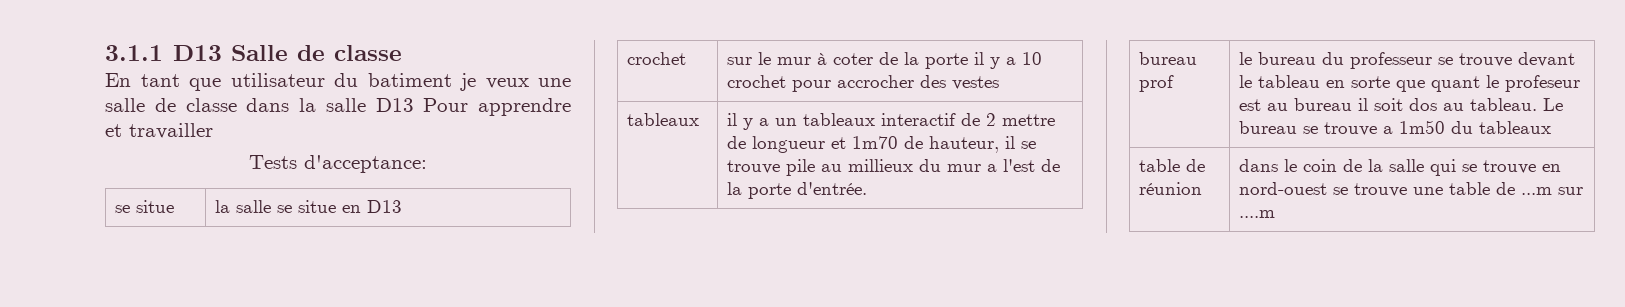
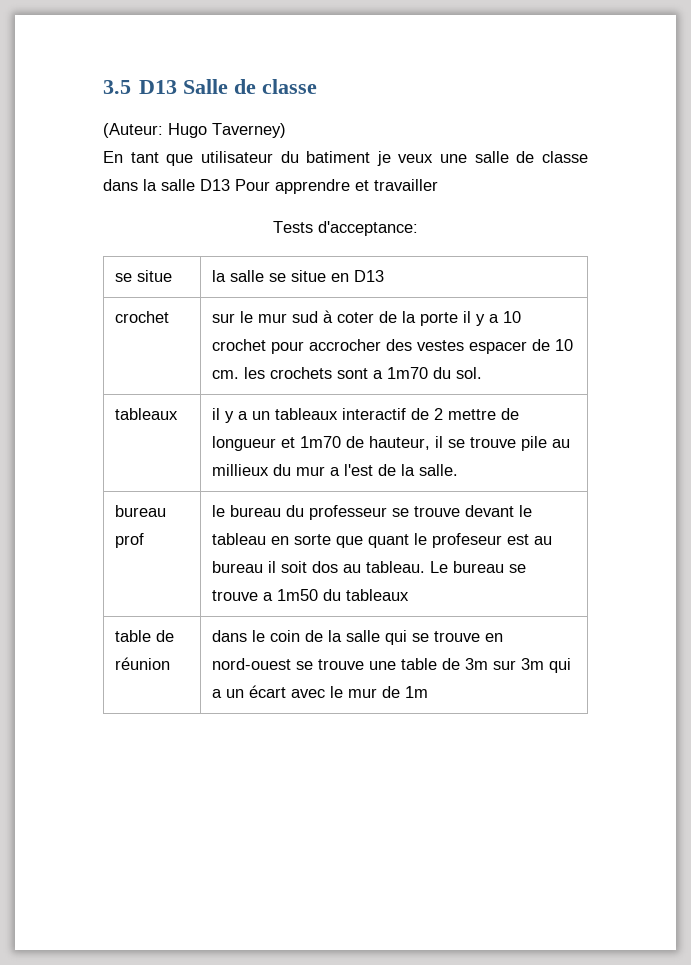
[105,45,163,61] 3.1.1 -> [103,80,131,94] 3.5
(403, 53) none -> [103,123,286,138] // (Auteur: Hugo Taverney)
(811, 61) none -> [292,311,319,323] sud
(999, 83) none -> [469,339,574,354] [212,367,483,379] espacer de 10 cm. les crochets sont a 1m70 du sol.
[747,182,867,199] porte d'entrée. -> [419,464,459,476] salle.
[1520,187,1583,195] [1238,210,1275,218] ...m sur ....m -> [465,658,572,673] [212,685,429,698] 3m sur 3m qui a un écart avec le mur de 1m

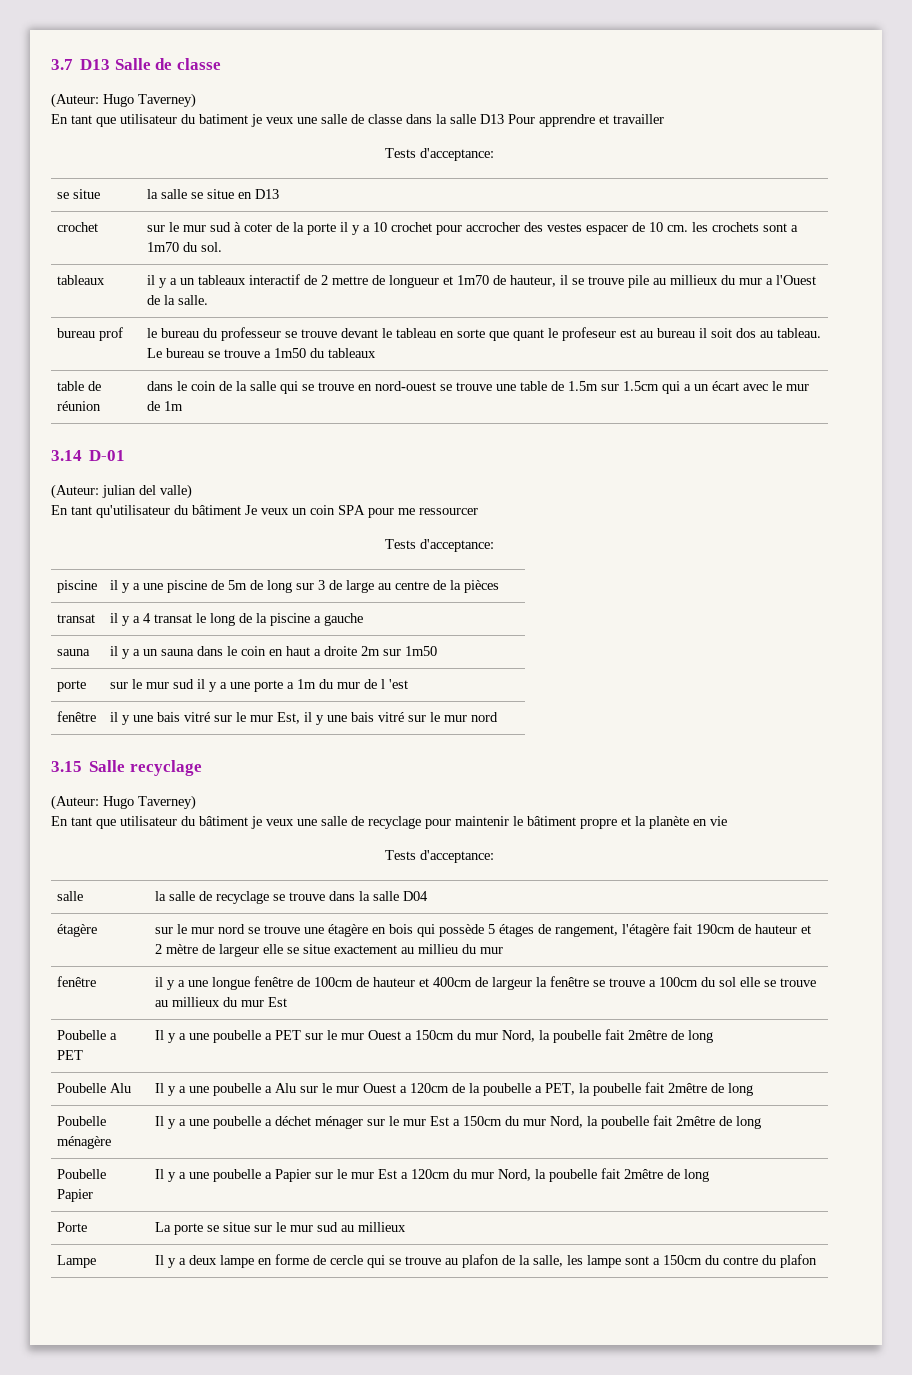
[103,80,131,94] 3.5 -> [51,59,73,70] 3.7
[344,464,374,476] l'est -> [776,275,817,285] l'Ouest
[465,658,545,670] 3m sur 3m -> [568,381,660,391] 1.5m sur 1.5cm
(429, 692) none -> [51,450,126,461] [51,484,192,499] [51,505,478,518] [385,539,494,552] [57,580,98,593] [110,580,500,593] [57,614,96,623] [110,613,364,626] [57,649,91,656] [110,646,438,659] [57,680,87,692] [110,679,409,692] [57,711,97,722] [110,712,499,725] [51,760,202,776] [51,795,196,810] [51,816,727,829] [385,850,494,863] [57,891,84,901] [155,891,429,904] [57,924,98,937] [155,923,812,937] [155,944,504,957] [57,976,97,987] [155,976,817,990] [155,997,288,1007] [57,1030,118,1040] [57,1050,84,1060] [155,1029,714,1043] [57,1083,132,1093] [155,1082,754,1096] [57,1116,107,1126] [57,1136,112,1149] [155,1115,762,1129] [57,1169,107,1179] [57,1189,94,1202] [155,1168,710,1182] [57,1222,88,1232] [155,1222,407,1235] [57,1255,97,1268] [155,1254,818,1268] // 3.14 D-01 // (Auteur: julian del valle) // En tant qu'utilisateur du bâtiment Je veux un coin SPA pour me ressourcer // Tests d'acceptance: // piscine | il y a une piscine de 5m de long sur 3 de large au centre de la pièces // transat | il y a 4 transat le long de la piscine a gauche // sauna | il y a un sauna dans le coin en haut a droite 2m sur 1m50 // porte | sur le mur sud il y a une porte a 1m du mur de l 'est // fenêtre | il y une bais vitré sur le mur Est, il y une bais vitré sur le mur nord // 3.15 Salle recyclage // (Auteur: Hugo Taverney) // En tant que utilisateur du bâtiment je veux une salle de recyclage pour maintenir le bâtiment propre et la planète en vie // Tests d'acceptance: // salle | la salle de recyclage se trouve dans la salle D04 // étagère | sur le mur nord se trouve une étagère en bois qui possède 5 étages de rangement, l'étagère fait 190cm de hauteur et 2 mètre de largeur elle se situe exactement au millieu du mur // fenêtre | il y a une longue fenêtre de 100cm de hauteur et 400cm de largeur la fenêtre se trouve a 100cm du sol elle se trouve au millieux du mur Est // Poubelle a PET | Il y a une poubelle a PET sur le mur Ouest a 150cm du mur Nord, la poubelle fait 2mêtre de long // Poubelle Alu | Il y a une poubelle a Alu sur le mur Ouest a 120cm de la poubelle a PET, la poubelle fait 2mêtre de long // Poubelle ménagère | Il y a une poubelle a déchet ménager sur le mur Est a 150cm du mur Nord, la poubelle fait 2mêtre de long // Poubelle Papier | Il y a une poubelle a Papier sur le mur Est a 120cm du mur Nord, la poubelle fait 2mêtre de long // Porte | La porte se situe sur le mur sud au millieux // Lampe | Il y a deux lampe en forme de cercle qui se trouve au plafon de la salle, les lampe sont a 150cm du contre du plafon

